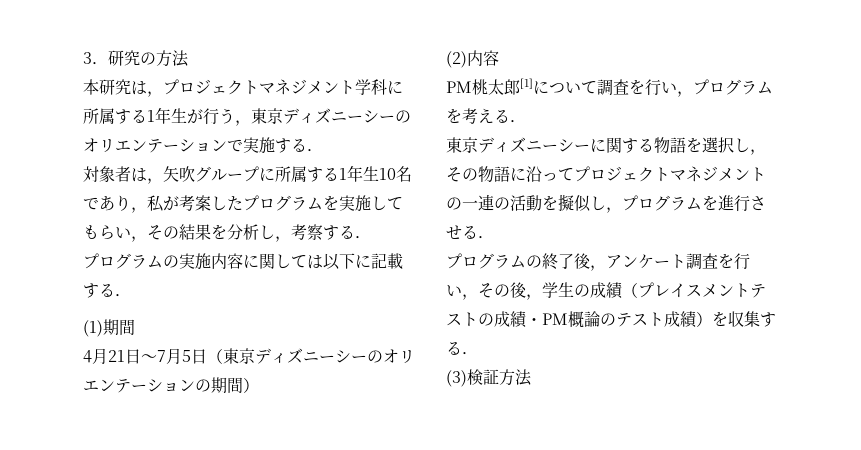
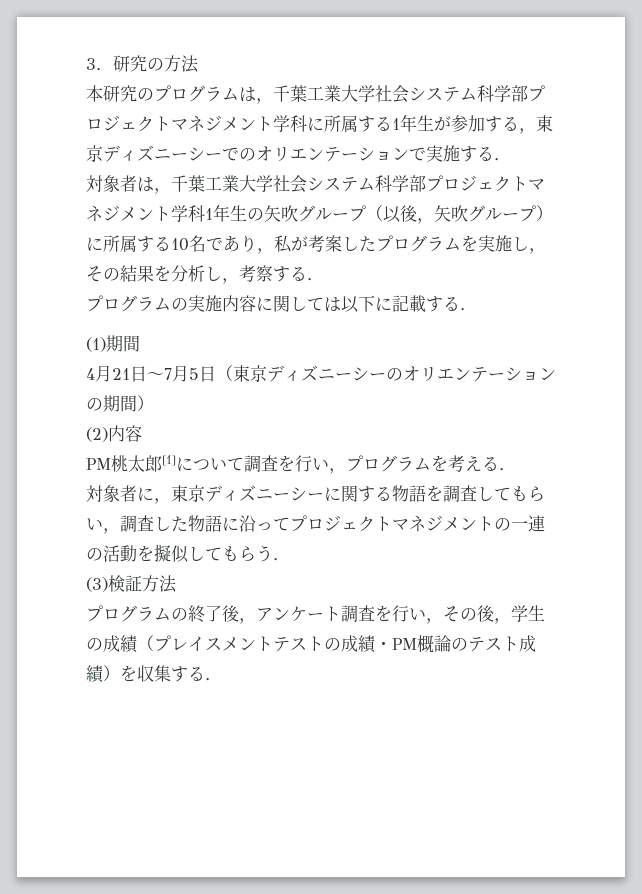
[131,81,163,97] は， -> [137,85,528,104] のプログラムは，千葉工業大学社会システム科学部
[203,108,395,126] 行う，東京ディズニーシー -> [451,115,553,134] [86,145,239,162] 参加する，東京ディズニーシーで
[163,165,379,182] 矢吹グループに所属する1年生 -> [171,175,545,193] [86,204,553,224] [86,235,171,252] 千葉工業大学社会システム科学部プロジェクトマネジメント学科1年生の矢吹グループ（以後，矢吹グループ）に所属する
[387,197,403,210] [83,225,131,240] てもらい -> (529, 243) none
(526, 121) none -> [86,485,171,504] 対象者に，
[702,137,766,155] [446,167,478,182] 選択し，その -> [443,485,545,502] [86,515,188,534] 調査してもらい，調査した
[606,195,766,213] [446,225,494,239] ，プログラムを進行させる． -> [205,545,290,562] [86,575,177,593] てもらう． // (3)検証方法
[446,369,532,387] // (3)検証方法 -> (222, 679) none

